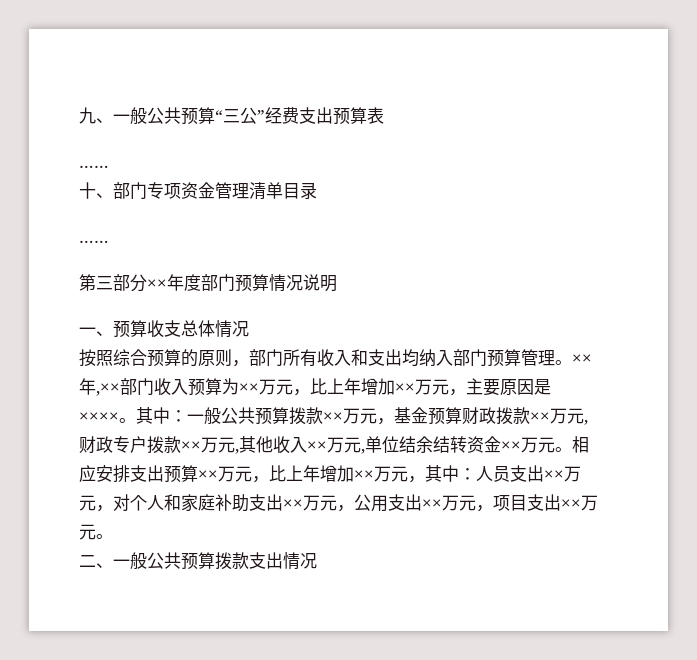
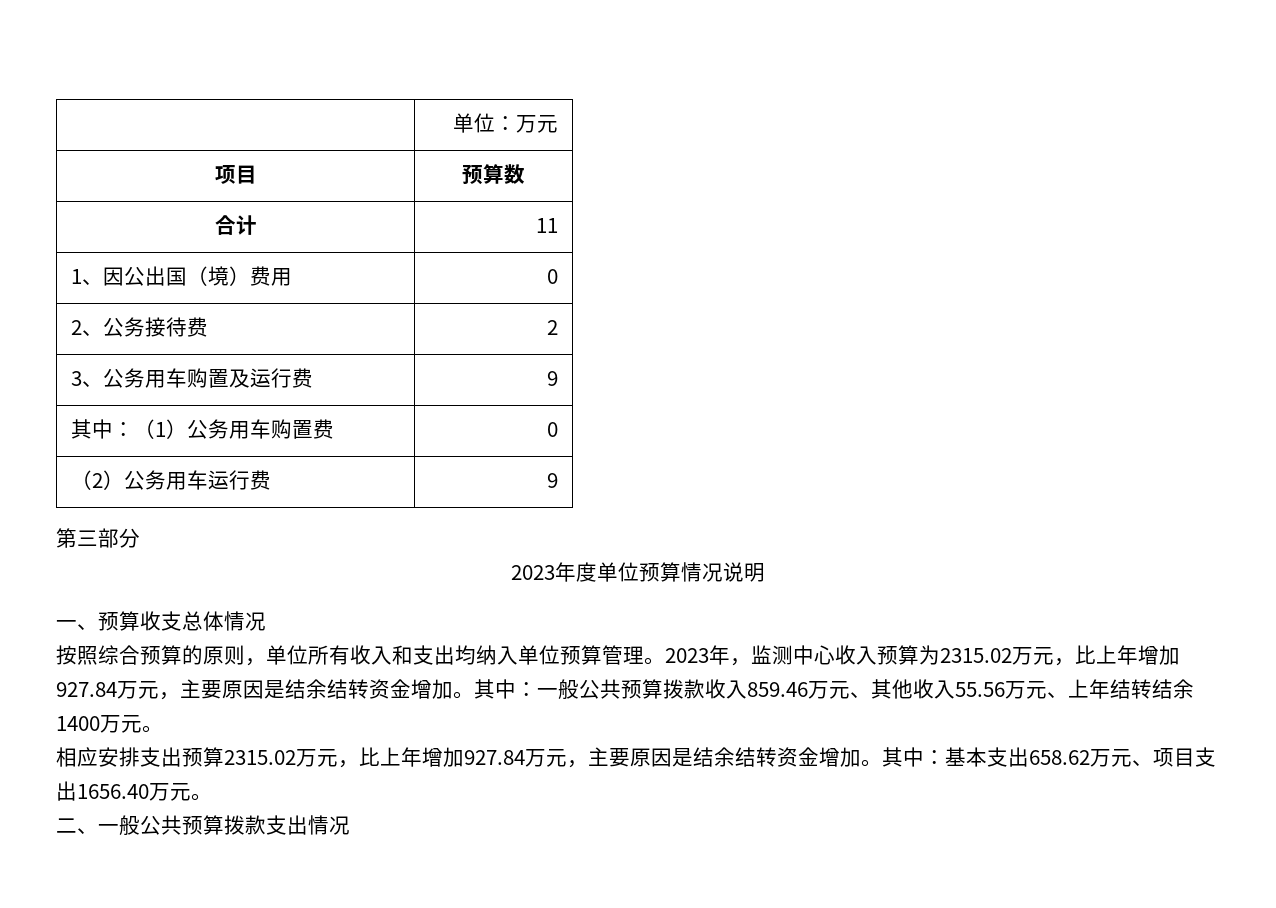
[79,107,384,125] [79,165,109,168] [79,182,317,200] [79,240,109,243] 九、一般公共预算“三公”经费支出预算表 // …… // 十、部门专项资金管理清单目录 // …… -> [452,113,558,133] [214,165,257,184] [462,164,525,185] [214,215,257,235] [535,218,558,233] [71,266,293,286] [546,269,558,284] [71,317,209,337] [546,320,558,335] [71,368,314,388] [546,371,558,386] [71,419,335,439] [546,422,558,437] [71,470,272,490] [546,473,558,488] | 单位：万元 // 项目 | 预算数 // 合计 | 11 // 1、因公出国（境）费用 | 0 // 2、公务接待费 | 2 // 3、公务用车购置及运行费 | 9 // 其中：（1）公务用车购置费 | 0 // （2）公务用车运行费 | 9
[147,274,235,291] ××年度部门 -> [511,562,639,582] // 2023年度单位
[249,349,283,366] 部门 -> [266,645,308,665] 单位
[453,349,487,366] 部门 -> [518,645,560,665] 单位
[572,354,592,364] [79,378,154,396] ××年,××部门 -> [665,645,835,666] 2023年，监测中心
[239,378,551,396] [79,412,119,422] ××万元，比上年增加××万元，主要原因是×××× -> [940,645,1180,666] [56,679,453,700] 2315.02万元，比上年增加927.84万元，主要原因是结余结转资金增加
[323,407,588,425] [79,436,572,454] ××万元，基金预算财政拨款××万元,财政专户拨款××万元,其他收入××万元,单位结余结转资金××万元。 -> [705,679,1194,699] [56,715,163,733] 收入859.46万元、其他收入55.56万元、上年结转结余1400万元。 //
[198,465,581,483] [79,494,493,512] ××万元，比上年增加××万元，其中：人员支出××万元，对个人和家庭补助支出××万元，公用支出××万元， -> [224,747,1153,768] 2315.02万元，比上年增加927.84万元，主要原因是结余结转资金增加。其中：基本支出658.62万元、
[561,499,581,509] ×× -> [77,784,149,799] 1656.40

